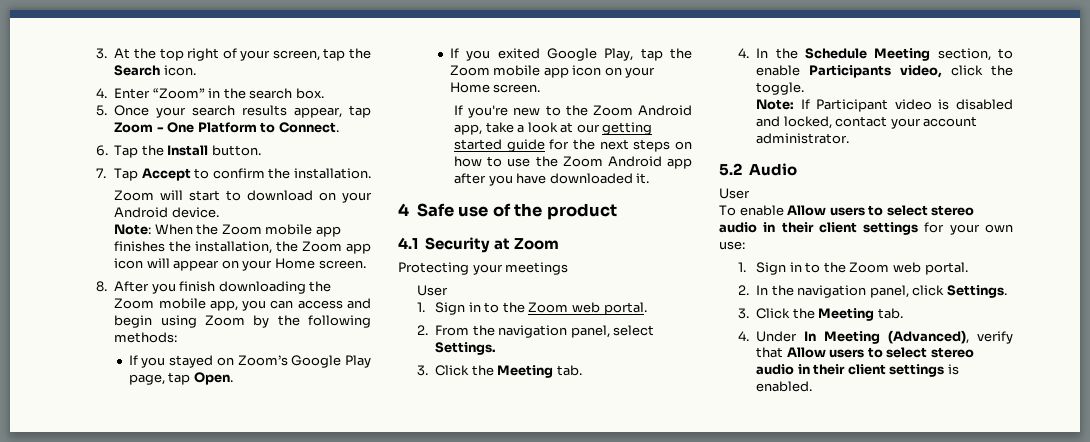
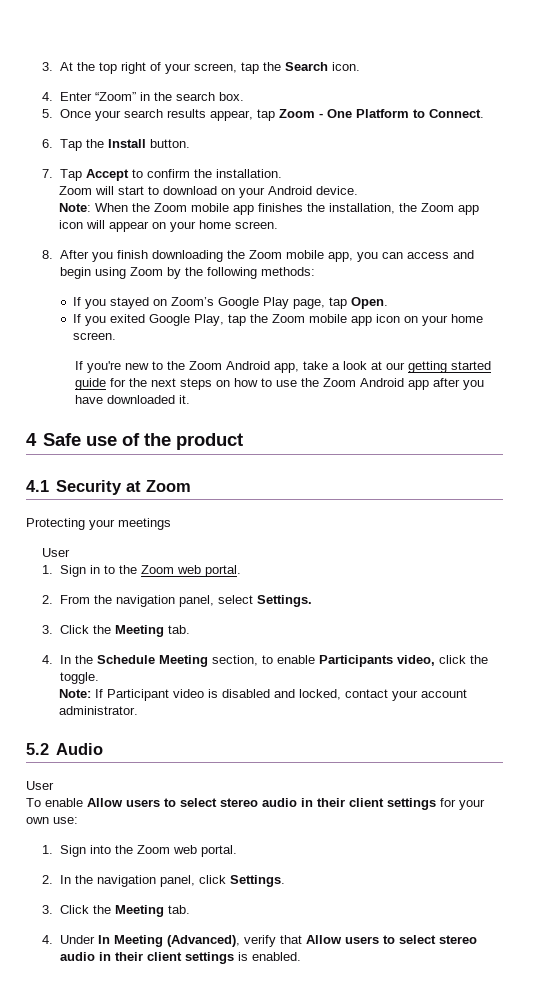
[274,258,315,269] Home -> [198,220,231,229] home
[449,82,490,93] Home -> [451,314,484,323] home
[789,262,821,273] in to -> [89,845,111,854] into

